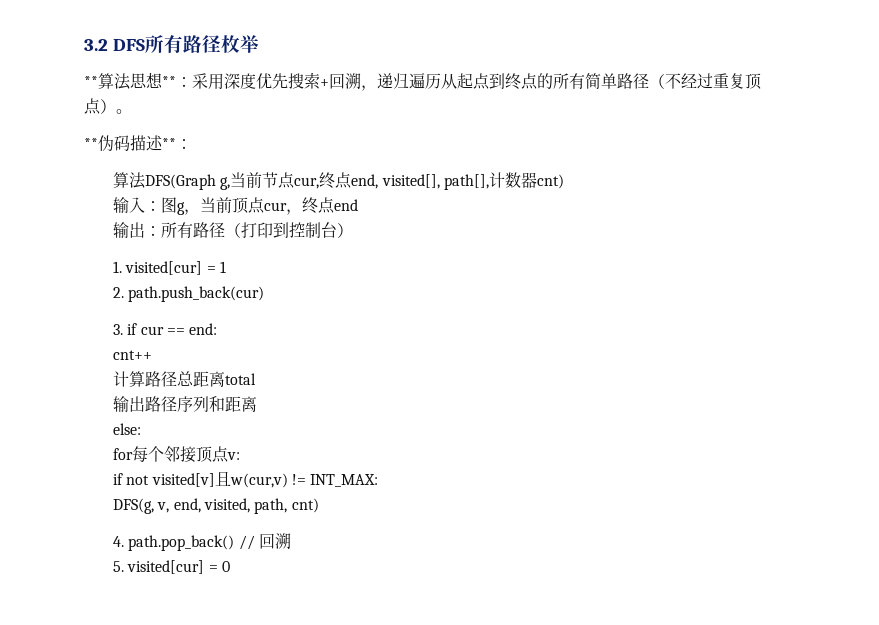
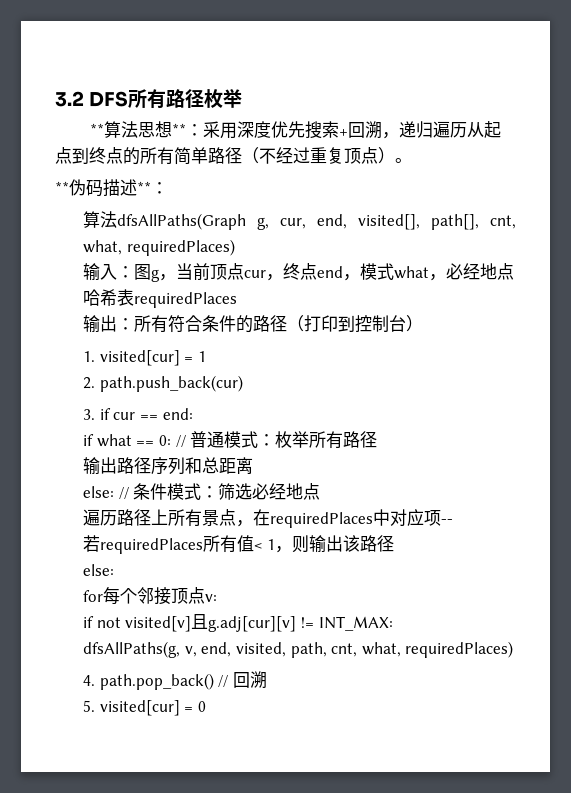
[145,172,565,190] DFS(Graph g,当前节点cur,终点end, visited[], path[],计数器cnt) -> [117,213,516,230] [83,239,235,256] dfsAllPaths(Graph g, cur, end, visited[], path[], cnt, what, requiredPlaces)
(359, 205) none -> [343,263,515,281] [83,289,238,308] ，模式what，必经地点哈希表requiredPlaces
(194, 230) none -> [168,315,254,333] 符合条件的
[113,350,153,360] [113,371,257,387] cnt++ // 计算路径总距离total -> [83,431,378,449] if what == 0: // 普通模式：枚举所有路径
[225,396,258,412] 距离 -> [202,457,254,474] [83,483,321,500] [83,509,454,528] [83,535,394,554] 总距离 // else: // 条件模式：筛选必经地点 // 遍历路径上所有景点，在requiredPlaces中对应项-- // 若requiredPlaces所有值< 1，则输出该路径
[229,473,288,488] w(cur,v) -> [208,616,297,632] g.adj[cur][v]
[113,498,155,514] DFS(g, -> [83,641,181,658] dfsAllPaths(g,
[291,498,319,513] cnt) -> [331,641,514,658] cnt, what, requiredPlaces)

